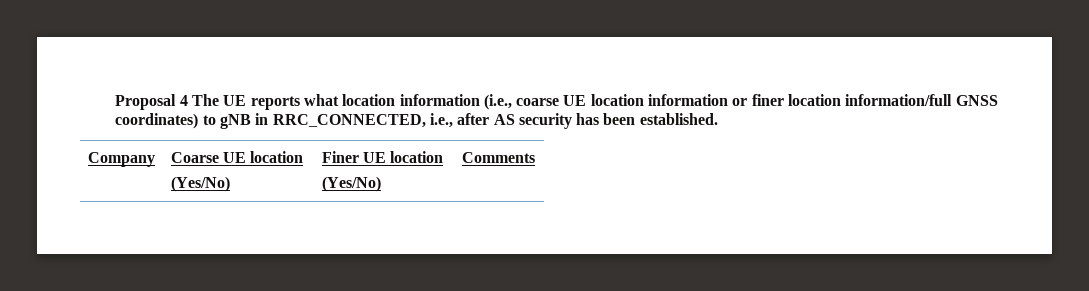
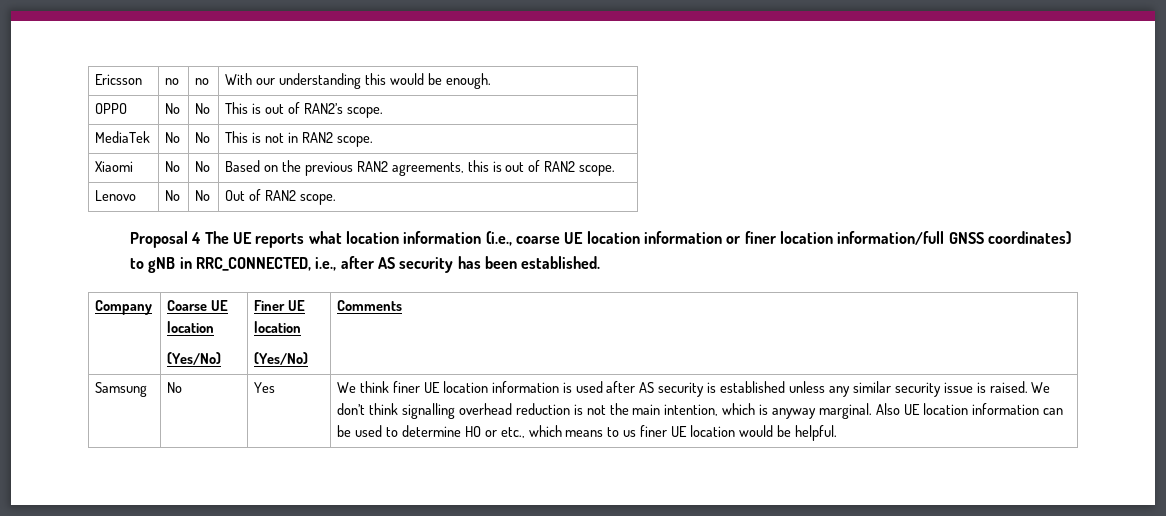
(115, 102) none -> [95,74,143,85] [165,78,180,85] [195,78,210,85] [225,73,491,89] [95,103,128,114] [165,103,181,114] [195,103,211,114] [225,102,383,118] [95,131,151,143] [165,132,181,143] [195,132,211,143] [225,131,373,147] [95,161,134,172] [165,161,181,172] [195,161,211,172] [225,160,616,176] [95,190,137,201] [165,190,181,201] [195,190,211,201] [225,189,336,205] Ericsson | no | no | With our understanding this would be enough. // OPPO | No | No | This is out of RAN2’s scope. // MediaTek | No | No | This is not in RAN2 scope. // Xiaomi | No | No | Based on the previous RAN2 agreements, this is out of RAN2 scope. // Lenovo | No | No | Out of RAN2 scope. //
(535, 157) none -> [95,382,148,397] [167,382,183,393] [254,382,276,393] [337,381,1051,397] [337,403,1063,419] [337,425,837,441] // Samsung | No | Yes | We think finer UE location information is used after AS security is established unless any similar security issue is raised. We don’t think signalling overhead reduction is not the main intention, which is anyway marginal. Also UE location information can be used to determine HO or etc., which means to us finer UE location would be helpful.

